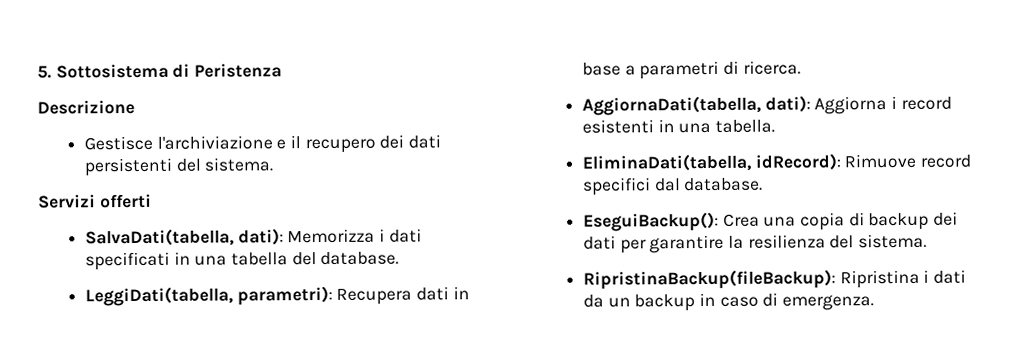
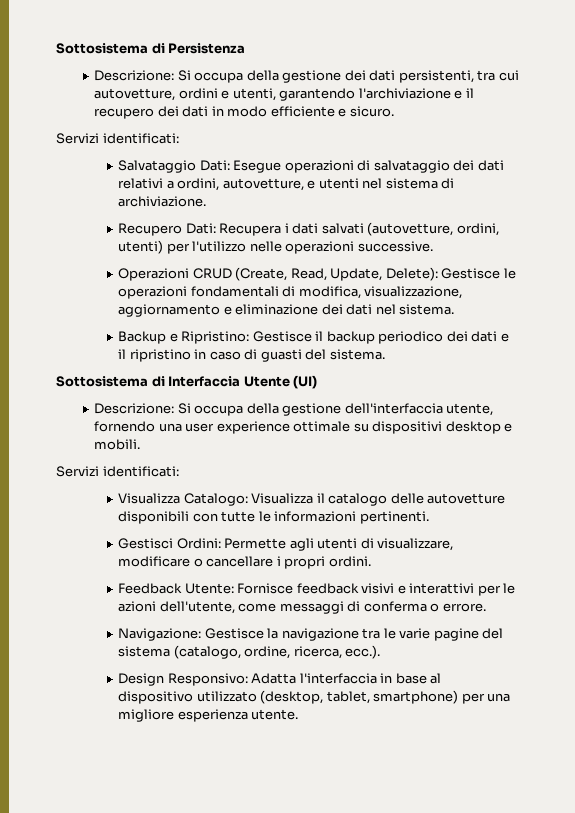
[37,63,283,79] [37,99,135,115] [83,135,153,151] 5. Sottosistema di Peristenza // Descrizione // Gestisce -> [56,43,246,54] [94,70,519,83] [94,88,356,101] Sottosistema di Persistenza // Descrizione: Si occupa della gestione dei dati persistenti, tra cui autovetture, ordini e utenti, garantendo
[83,157,274,177] [38,193,152,209] [84,228,422,247] [84,251,400,271] [84,285,470,307] [581,60,801,80] [581,95,952,116] [581,119,776,134] [581,153,972,172] [581,177,764,196] [582,211,959,232] [582,233,928,254] [582,269,967,290] [582,292,875,312] persistenti del sistema. // Servizi offerti // SalvaDati(tabella, dati): Memorizza i dati specificati in una tabella del database. // LeggiDati(tabella, parametri): Recupera dati in base a parametri di ricerca. // AggiornaDati(tabella, dati): Aggiorna i record esistenti in una tabella. // EliminaDati(tabella, idRecord): Rimuove record specifici dal database. // EseguiBackup(): Crea una copia di backup dei dati per garantire la resilienza del sistema. // RipristinaBackup(fileBackup): Ripristina i dati da un backup in caso di emergenza. -> [211,106,394,117] [56,133,179,144] [118,160,504,173] [118,178,455,191] [118,196,207,207] [118,222,499,236] [118,240,433,254] [118,267,516,281] [118,286,463,299] [118,304,455,317] [118,331,509,344] [118,349,385,362] [56,375,318,389] [94,403,494,416] [94,421,513,434] [94,439,141,450] [56,466,179,477] [118,493,506,506] [118,511,429,524] [118,538,454,551] [118,556,371,569] [118,583,516,596] [118,601,486,614] [118,628,504,641] [118,645,381,659] [118,673,442,686] [118,690,511,704] [118,709,299,722] in modo efficiente e sicuro. // Servizi identificati: // Salvataggio Dati: Esegue operazioni di salvataggio dei dati relativi a ordini, autovetture, e utenti nel sistema di archiviazione. // Recupero Dati: Recupera i dati salvati (autovetture, ordini, utenti) per l'utilizzo nelle operazioni successive. // Operazioni CRUD (Create, Read, Update, Delete): Gestisce le operazioni fondamentali di modifica, visualizzazione, aggiornamento e eliminazione dei dati nel sistema. // Backup e Ripristino: Gestisce il backup periodico dei dati e il ripristino in caso di guasti del sistema. // Sottosistema di Interfaccia Utente (UI) // Descrizione: Si occupa della gestione dell'interfaccia utente, fornendo una user experience ottimale su dispositivi desktop e mobili. // Servizi identificati: // Visualizza Catalogo: Visualizza il catalogo delle autovetture disponibili con tutte le informazioni pertinenti. // Gestisci Ordini: Permette agli utenti di visualizzare, modificare o cancellare i propri ordini. // Feedback Utente: Fornisce feedback visivi e interattivi per le azioni dell'utente, come messaggi di conferma o errore. // Navigazione: Gestisce la navigazione tra le varie pagine del sistema (catalogo, ordine, ricerca, ecc.). // Design Responsivo: Adatta l'interfaccia in base al dispositivo utilizzato (desktop, tablet, smartphone) per una migliore esperienza utente.

